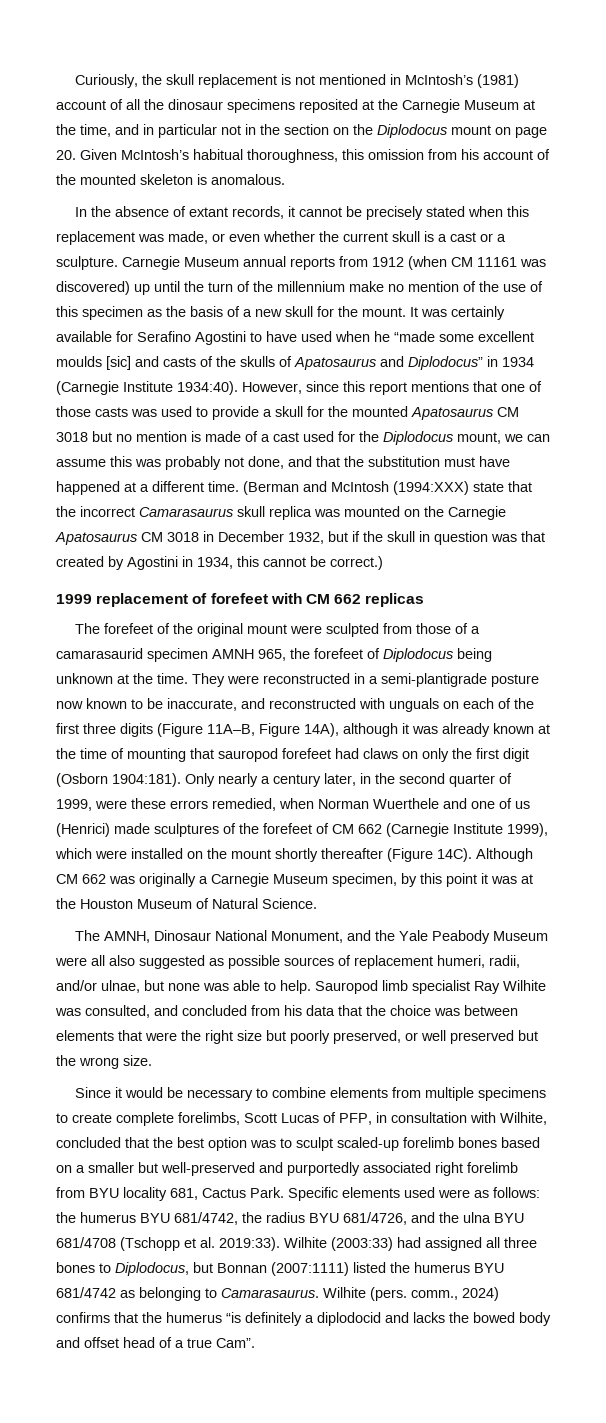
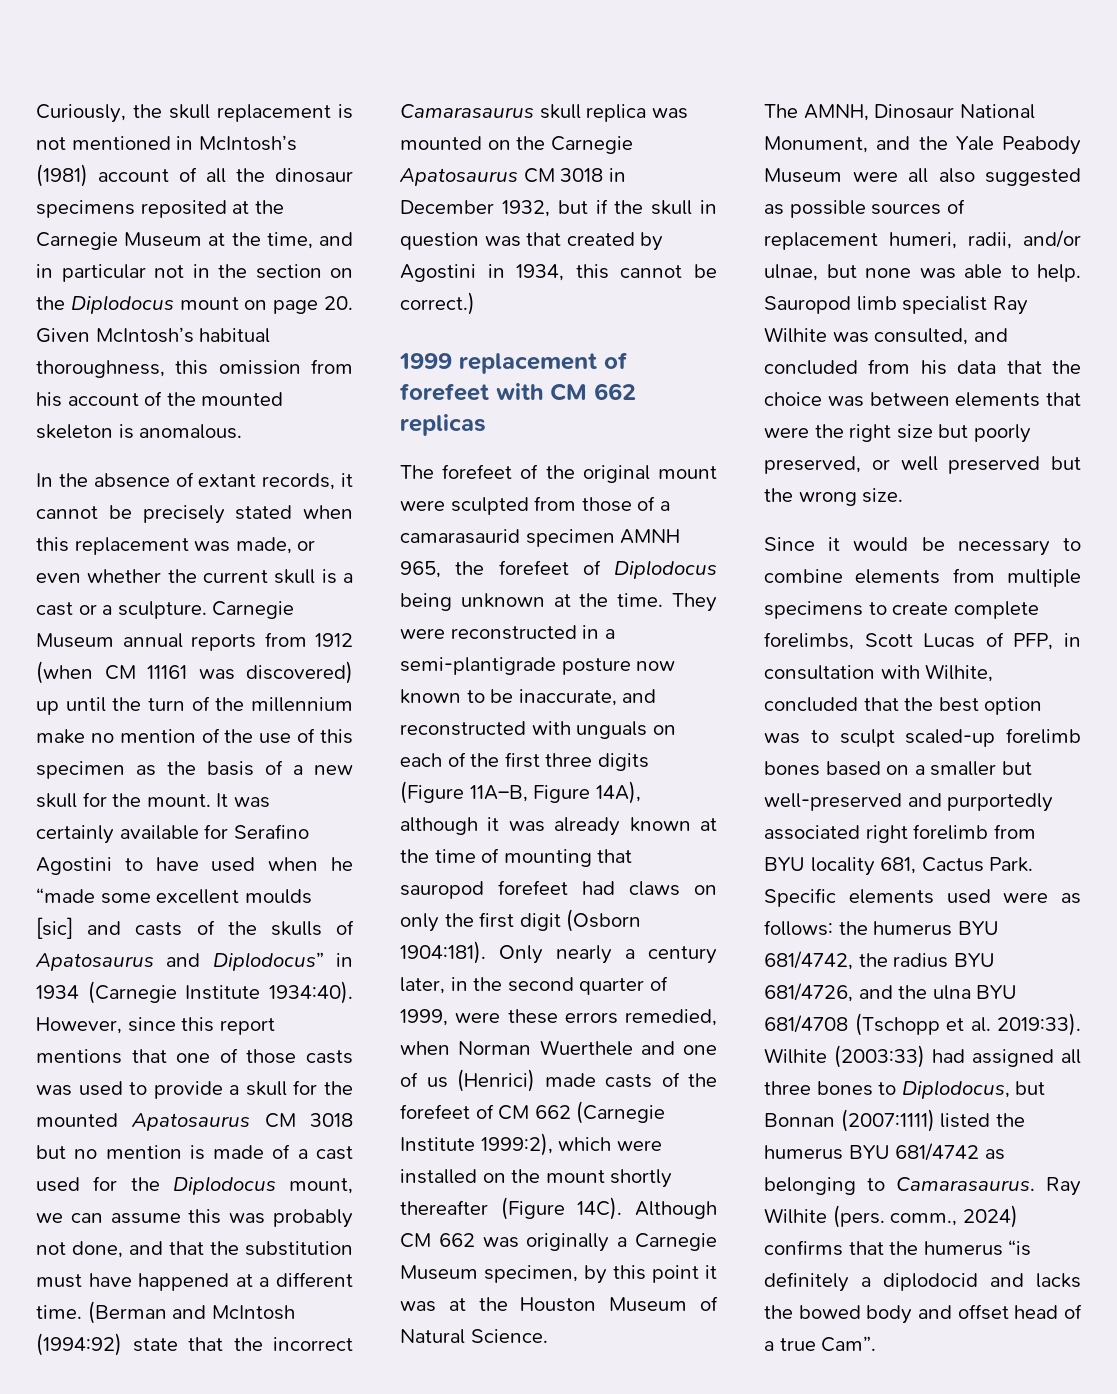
[393,481,469,495] (1994:XXX) -> [36,1333,122,1356] (1994:92)
[154,823,219,837] sculptures -> [605,1074,652,1088] casts
[507,823,548,837] 1999), -> [480,1133,553,1156] 1999:2),
(319, 1293) none -> [1046,1177,1081,1196] Ray

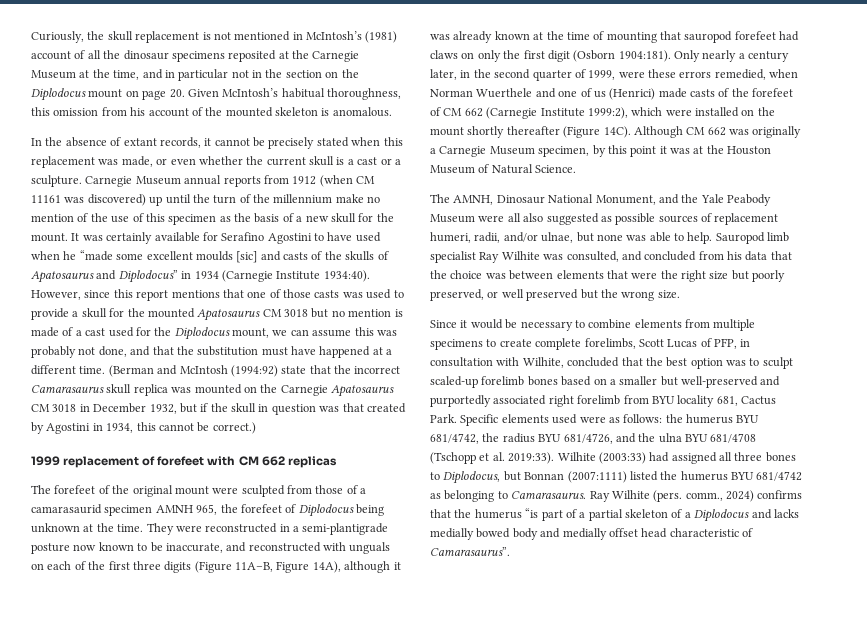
[764,1272,978,1292] definitely a diplodocid -> [541,509,750,522] part of a partial skeleton of a Diplodocus
[764,1305,793,1319] the -> [430,528,474,540] medially
(952, 1312) none -> [562,528,607,540] medially
[1064,1304,1082,1319] [764,1336,877,1352] of a true Cam”. -> [669,528,753,537] [430,547,510,556] characteristic of Camarasaurus”.

